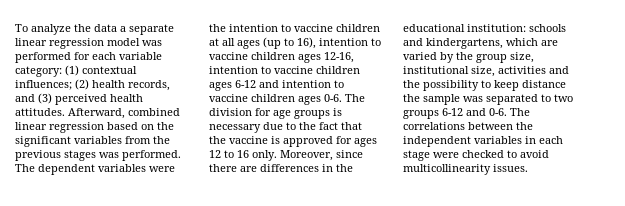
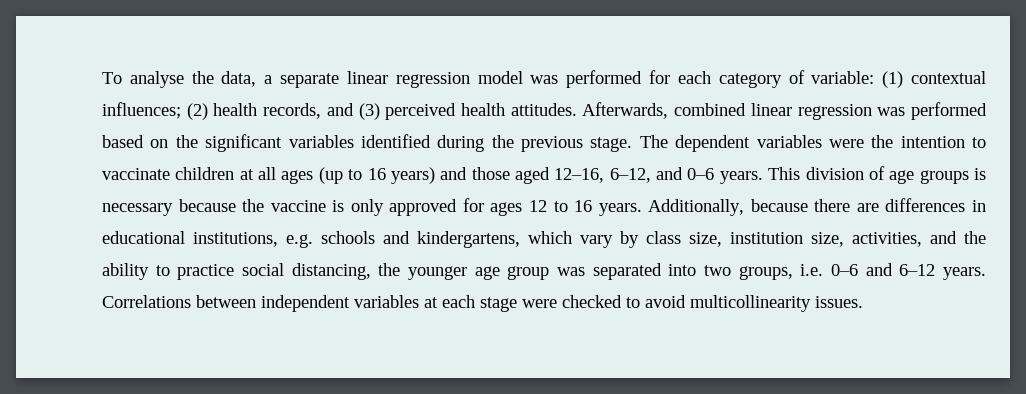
[31,24,117,35] analyze the data -> [129,71,257,88] analyse the data,
[119,52,162,60] [15,66,62,77] variable category: -> [718,70,875,88] category of variable:
[68,108,125,119] Afterward, -> [582,102,669,119] Afterwards,
(104, 127) none -> [877,102,987,120] was performed
[125,136,170,144] [15,150,181,161] from the previous stages was performed. -> [360,134,633,152] identified during the previous stage.
[294,24,333,32] vaccine -> [102,168,170,180] vaccinate
[297,37,381,49] [209,52,354,63] [209,66,360,74] [209,80,344,91] [209,94,365,105] [209,108,342,119] [209,122,362,133] 16), intention to vaccine children ages 12-16, intention to vaccine children ages 6-12 and intention to vaccine children ages 0-6. The division for age groups is necessary due to the fact that -> [367,166,987,184] [102,199,236,216] 16 years) and those aged 12–16, 6–12, and 0–6 years. This division of age groups is necessary because
(280, 140) none -> [350,199,384,216] only
[252,150,363,161] only. Moreover, since -> [598,199,808,216] years. Additionally, because
[336,164,353,172] [403,24,526,32] the educational institution: -> [102,231,313,248] educational institutions, e.g.
[541,40,558,46] [403,52,534,63] [403,66,569,77] [403,80,566,91] [403,94,573,105] [403,108,530,119] [403,122,533,130] are varied by the group size, institutional size, activities and the possibility to keep distance the sample was separated to two groups 6-12 and 0-6. The correlations between the -> [580,231,986,248] [102,263,986,280] [102,295,256,308] vary by class size, institution size, activities, and the ability to practice social distancing, the younger age group was separated into two groups, i.e. 0–6 and 6–12 years. Correlations between
[525,136,536,144] in -> [424,297,438,308] at

